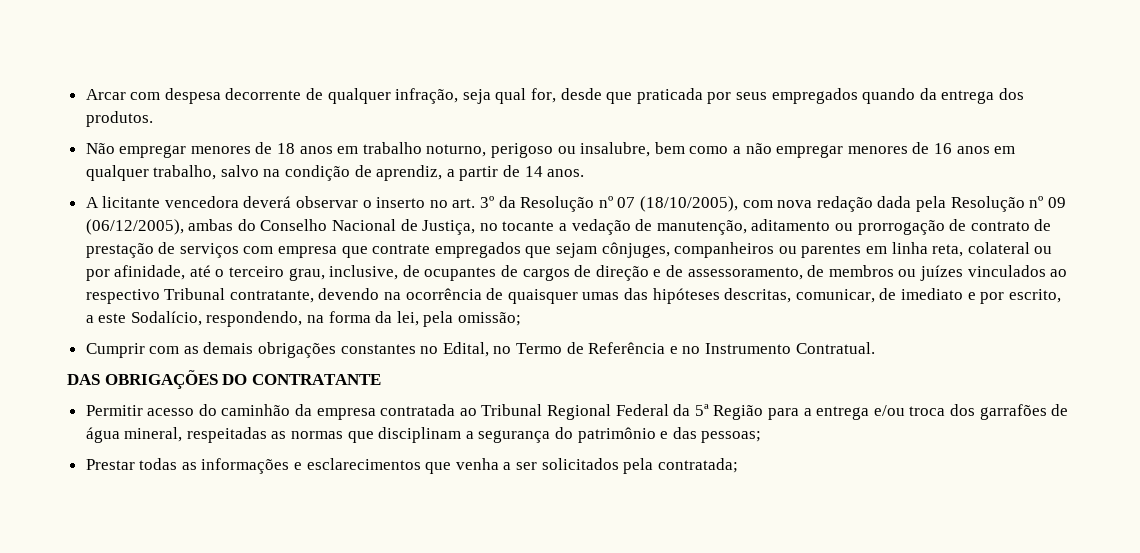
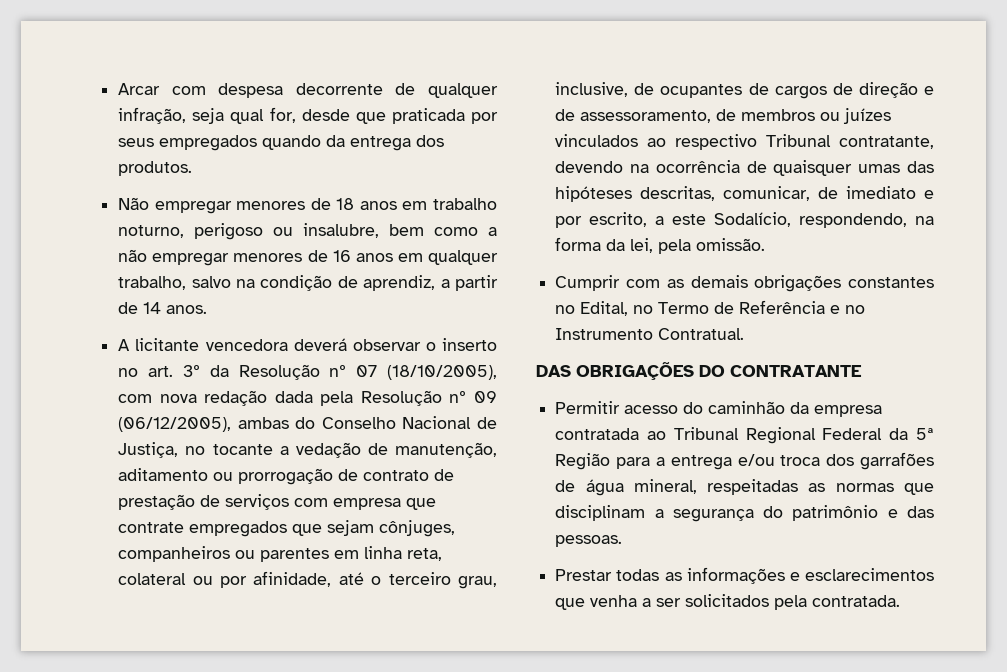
[458,312,522,326] omissão; -> [696,238,766,251] omissão.
[701,431,762,443] pessoas; -> [555,535,623,547] pessoas.
[657,458,738,473] contratada; -> [812,595,901,607] contratada.

